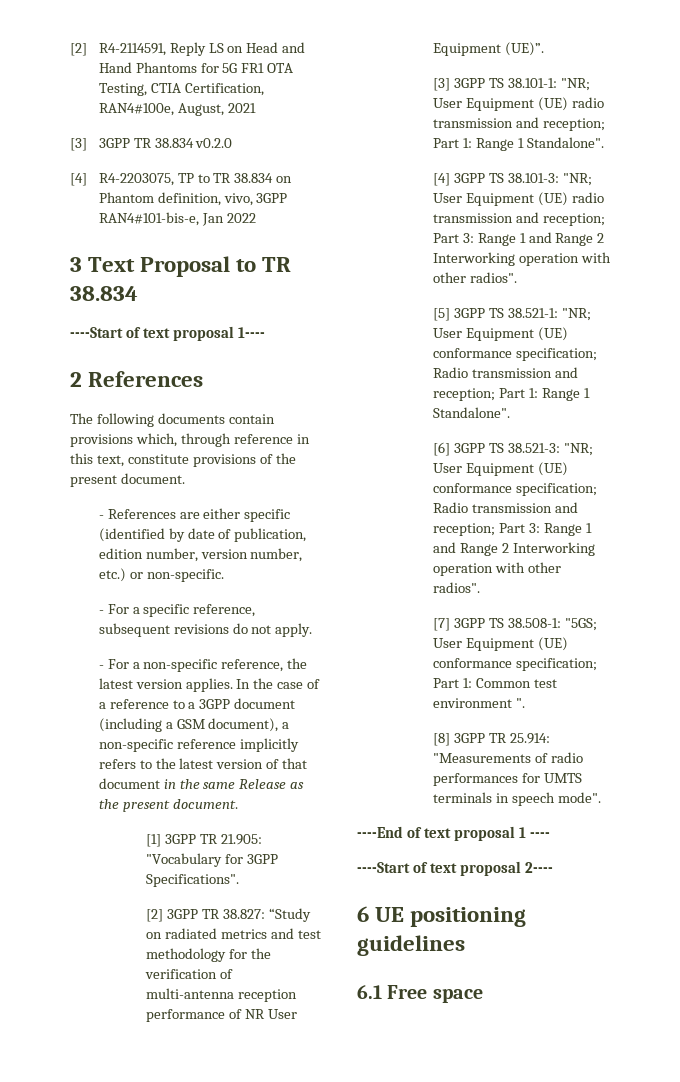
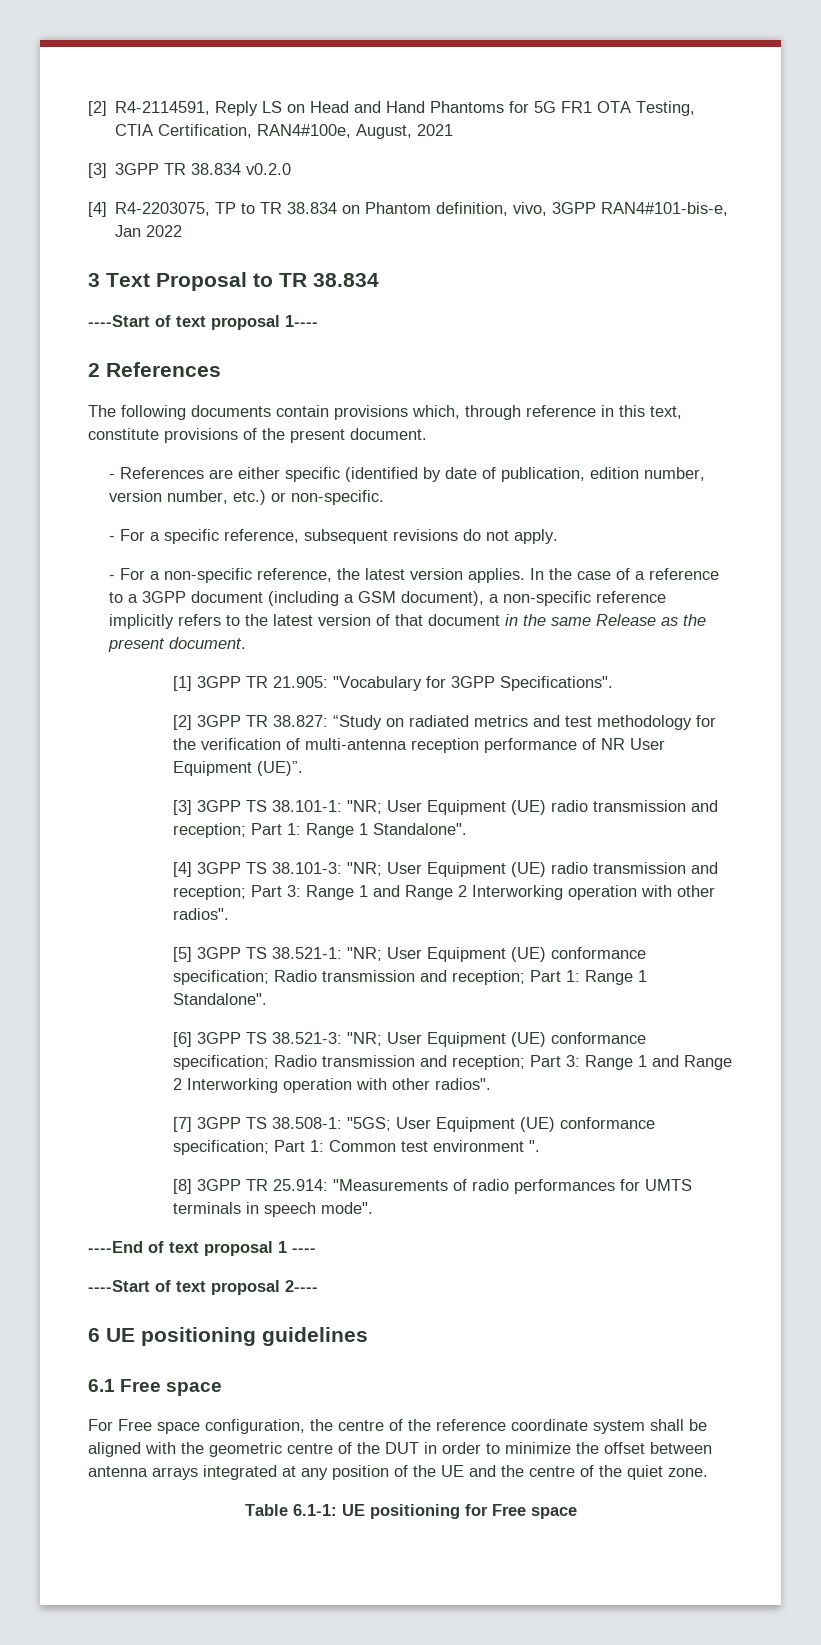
(483, 996) none -> [88,1419,707,1434] [88,1442,712,1457] [88,1465,708,1480] [244,1504,577,1519] // For Free space configuration, the centre of the reference coordinate system shall be aligned with the geometric centre of the DUT in order to minimize the offset between antenna arrays integrated at any position of the UE and the centre of the quiet zone. // Table 6.1-1: UE positioning for Free space

